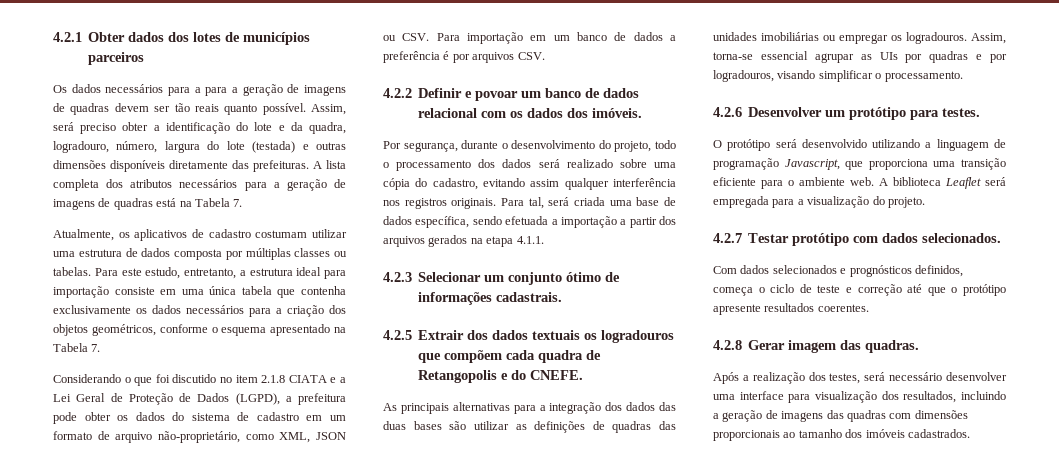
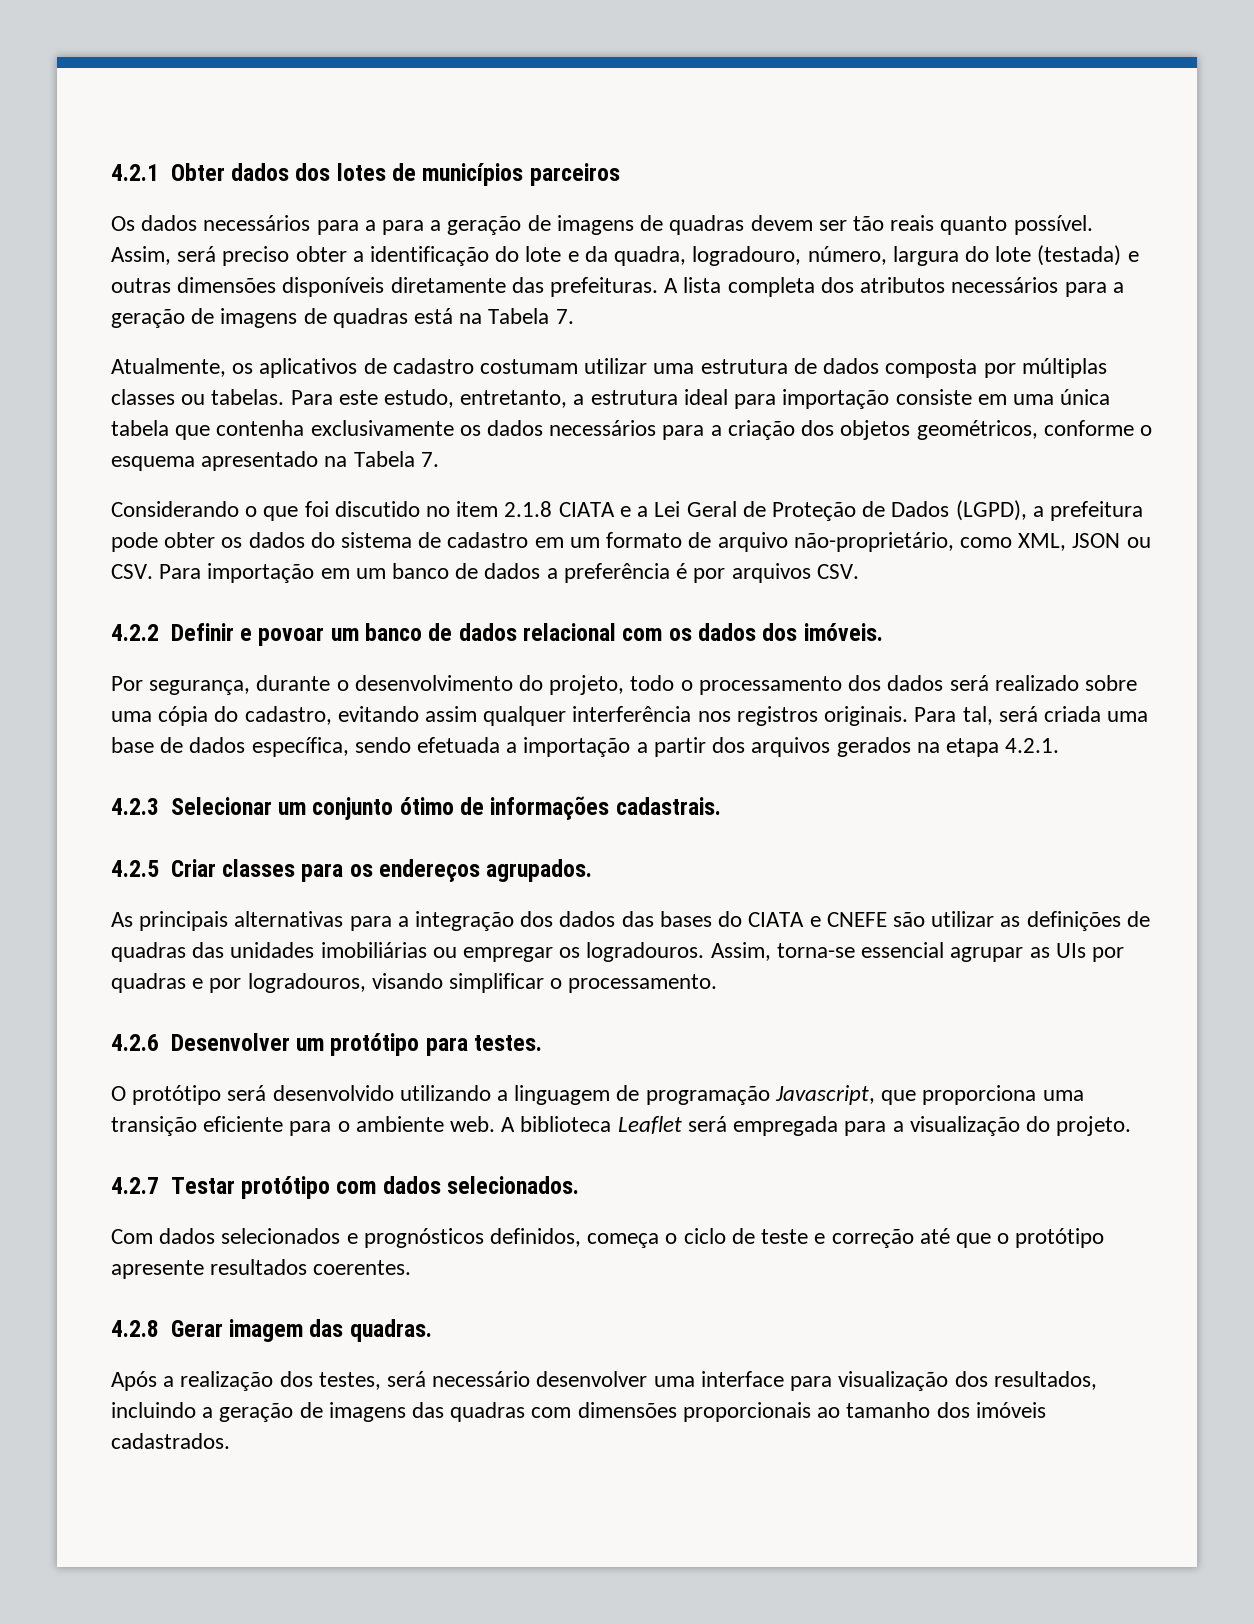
[516,236,544,244] 4.1.1. -> [1005,738,1060,753] 4.2.1.
[418,330,675,343] [418,350,602,363] [418,370,584,383] Extrair dos dados textuais os logradouros que compõem cada quadra de Retangopolis e do CNEFE. -> [170,859,593,882] Criar classes para os endereços agrupados.
[383,421,442,430] duas bases -> [659,911,887,927] bases do CIATA e CNEFE

